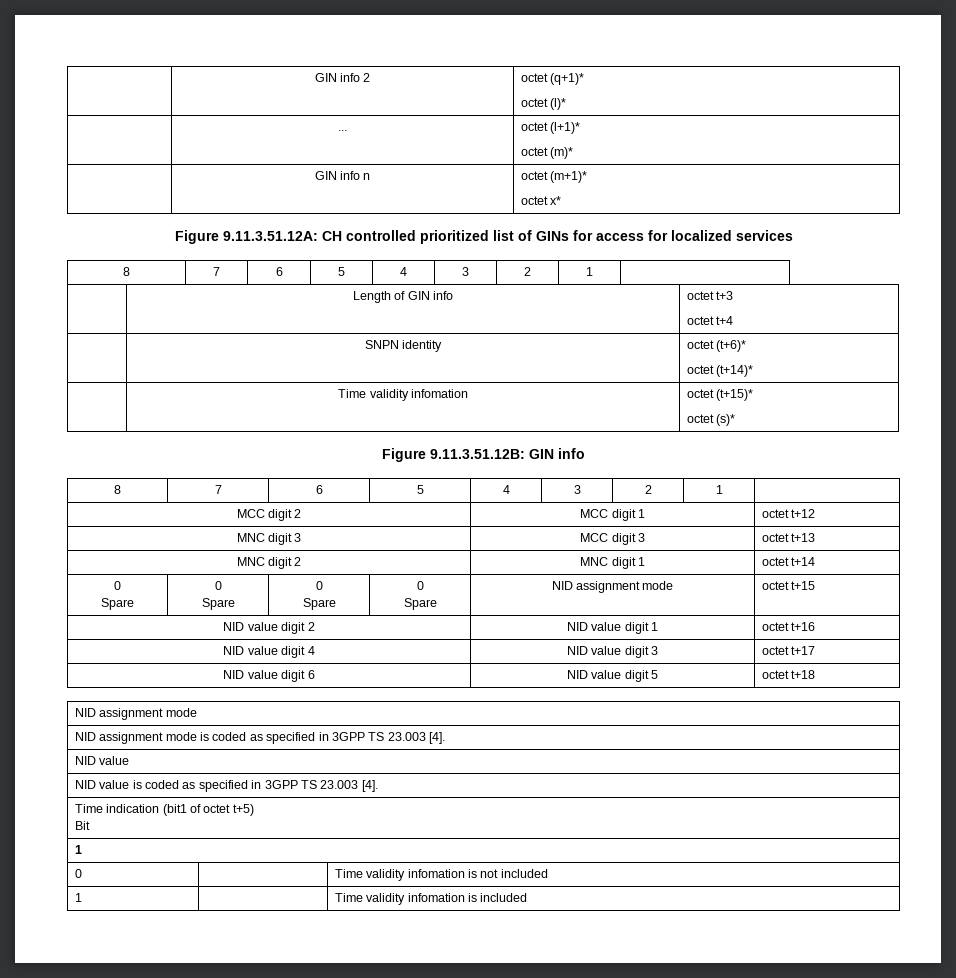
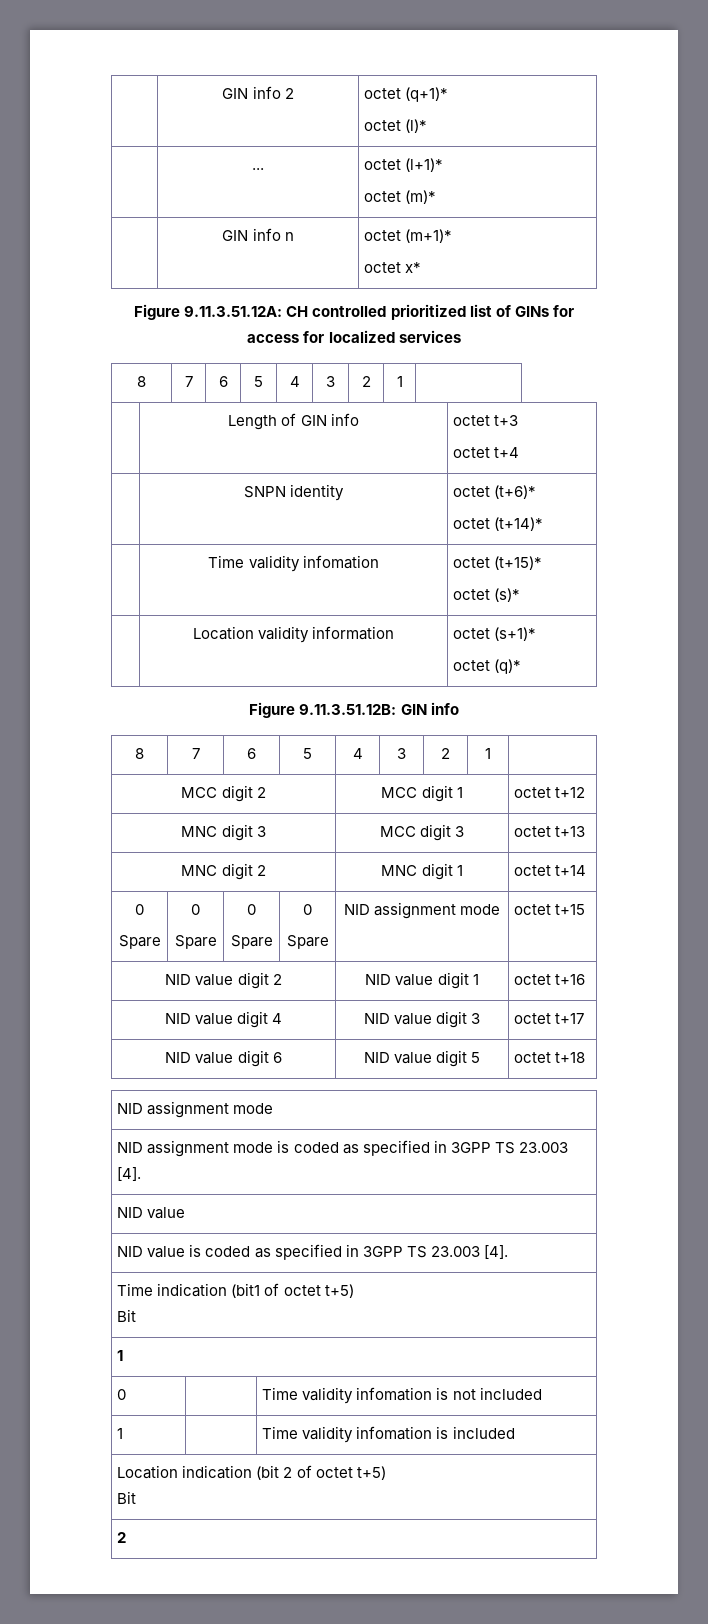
(736, 420) none -> [192,626,395,643] [453,627,537,641] [453,659,522,674] // | Location validity information | octet (s+1)* // octet (q)*
(528, 897) none -> [117,1465,386,1480] [117,1491,137,1504] [117,1532,127,1543] // Location indication (bit 2 of octet t+5) // Bit // 2

